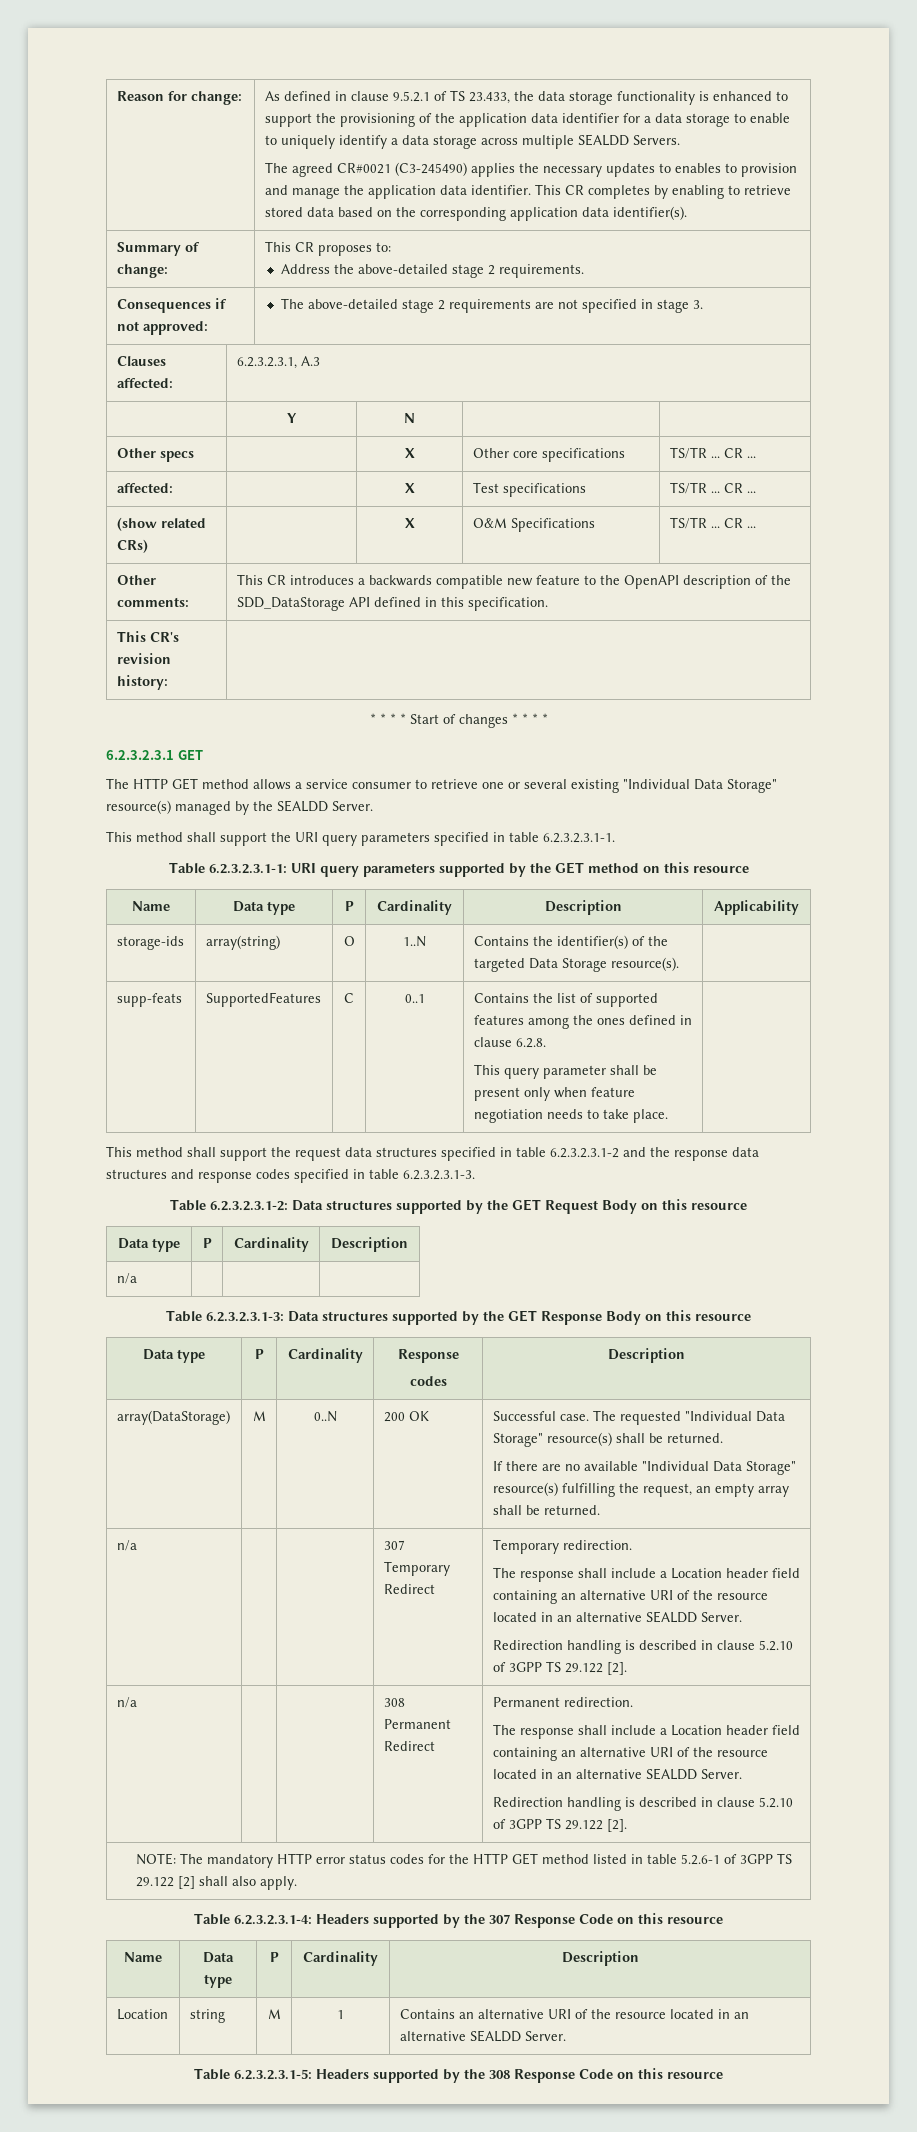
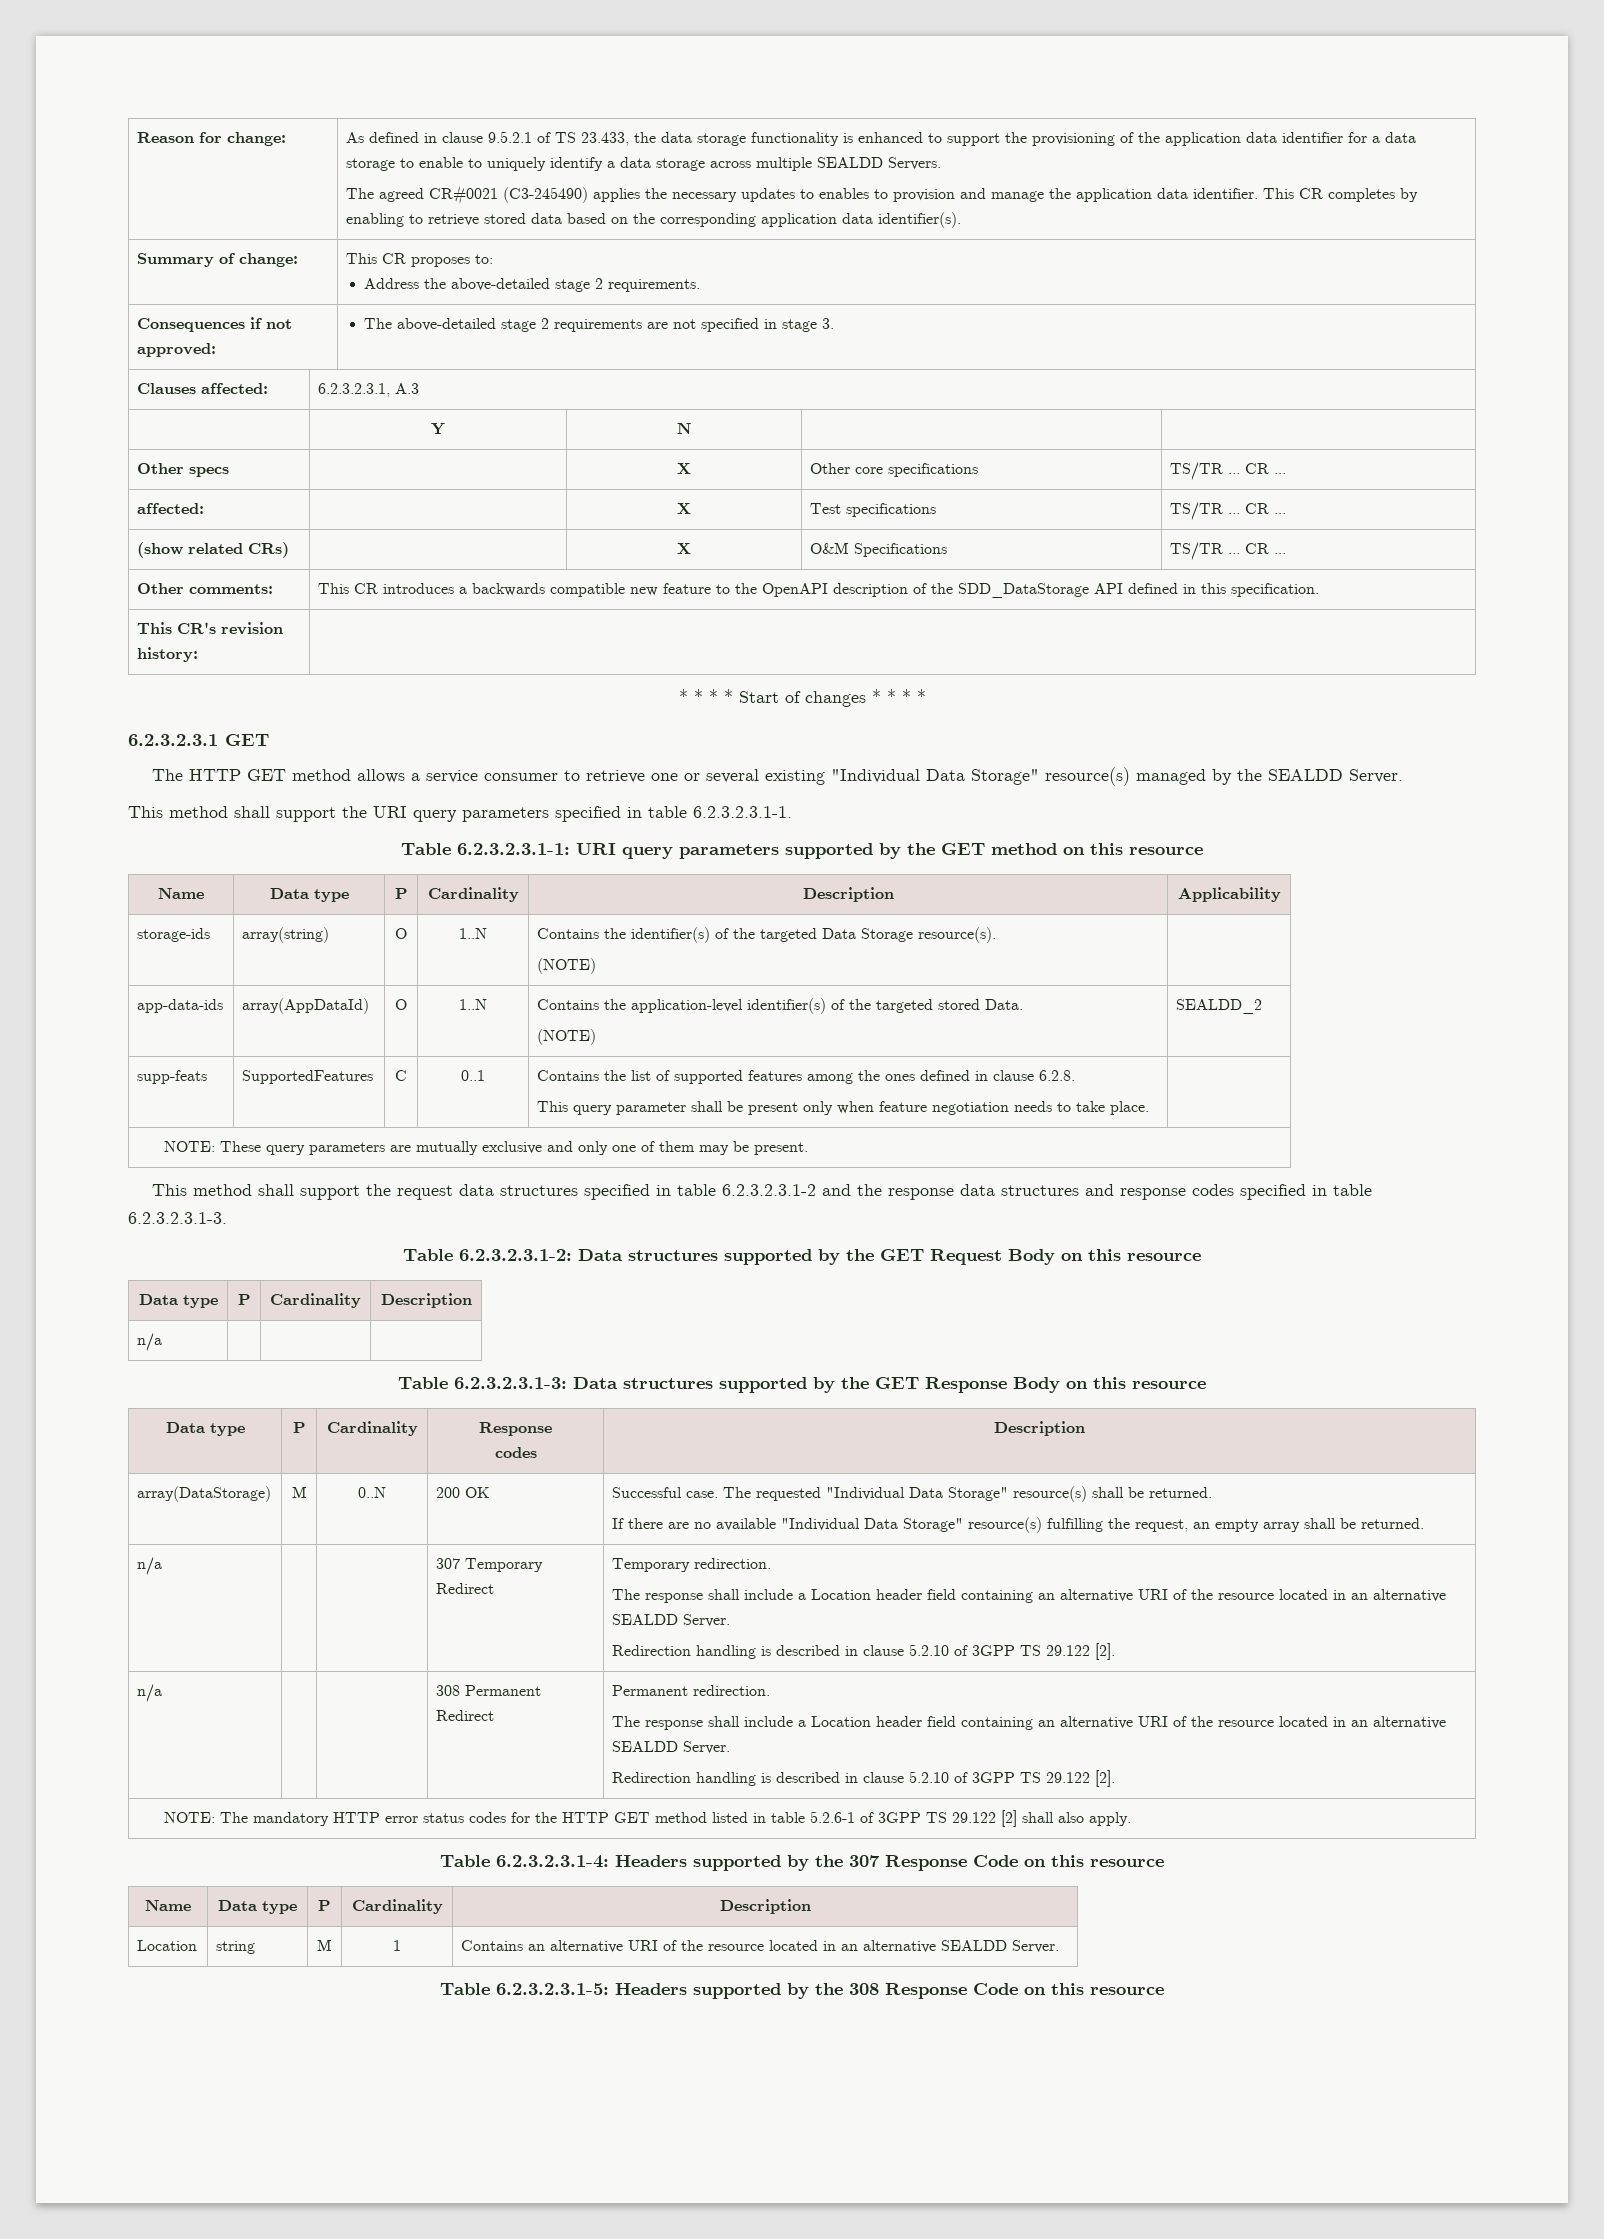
(679, 964) | -> [537,958,597,974] [137,999,224,1013] [242,998,370,1014] [395,999,407,1010] [459,999,487,1010] [537,998,1024,1014] [537,1029,597,1045] [1176,999,1263,1014] // (NOTE) | // app-data-ids | array(AppDataId) | O | 1..N | Contains the application-level identifier(s) of the targeted stored Data. // (NOTE) | SEALDD_2
(668, 1116) none -> [164,1141,809,1155] // NOTE: These query parameters are mutually exclusive and only one of them may be present.

